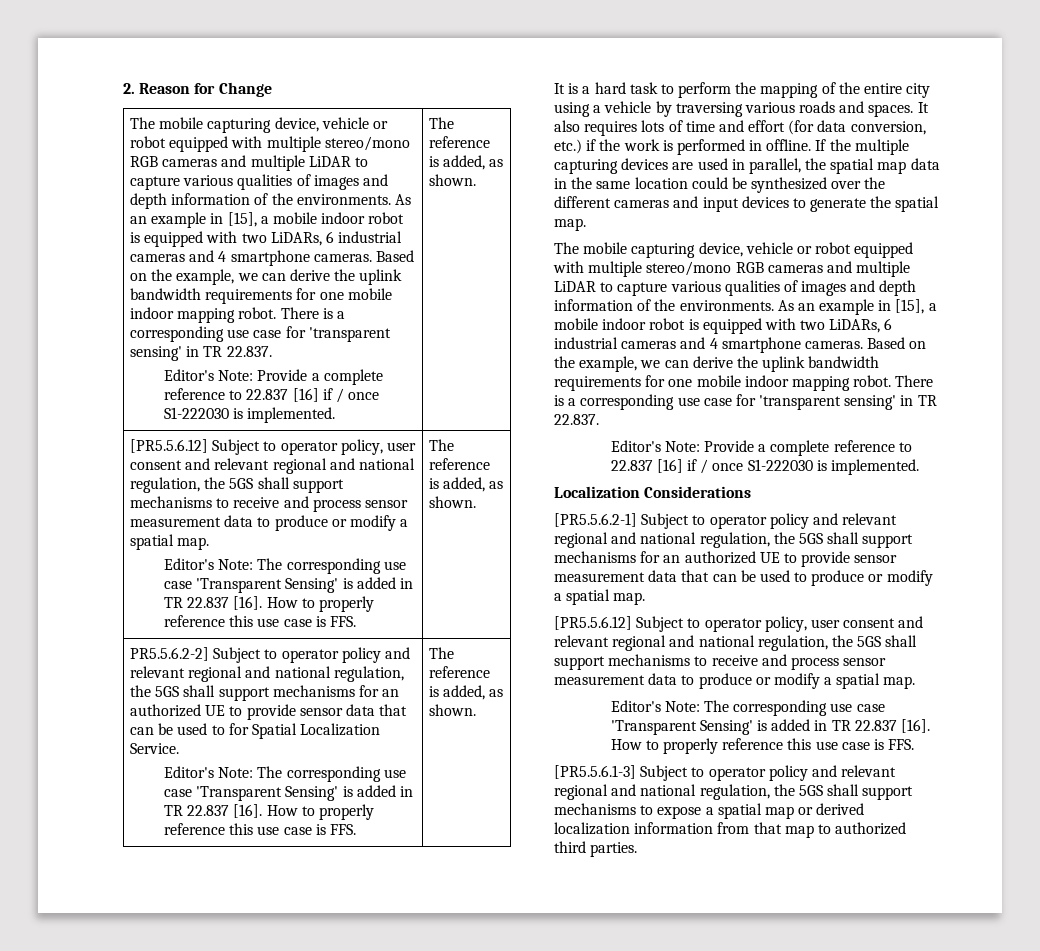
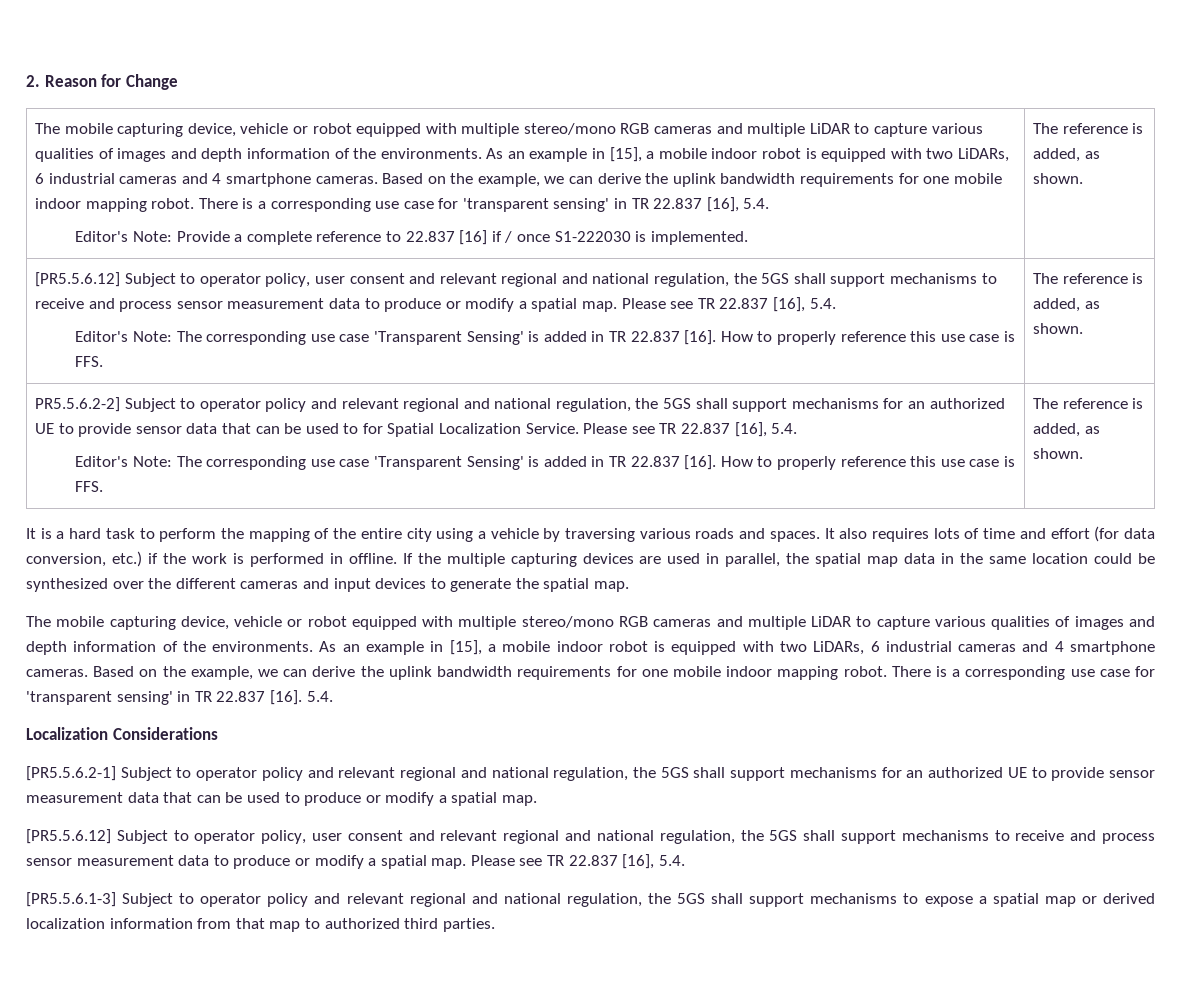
[226,346,272,357] 22.837. -> [653,197,770,212] 22.837 [16], 5.4.
(210, 543) none -> [621,297,836,312] Please see TR 22.837 [16], 5.4.
(180, 748) none -> [583,422,798,437] Please see TR 22.837 [16], 5.4.
[554,414,599,425] [610,440,912,456] [610,459,919,475] 22.837. // Editor's Note: Provide a complete reference to 22.837 [16] if / once S1-222030 is implemented. -> [216,690,333,705] 22.837 [16]. 5.4.
[610,700,885,716] [610,719,930,735] [610,738,915,754] // Editor's Note: The corresponding use case 'Transparent Sensing' is added in TR 22.837 [16]. How to properly reference this use case is FFS. -> [470,854,685,869] Please see TR 22.837 [16], 5.4.

